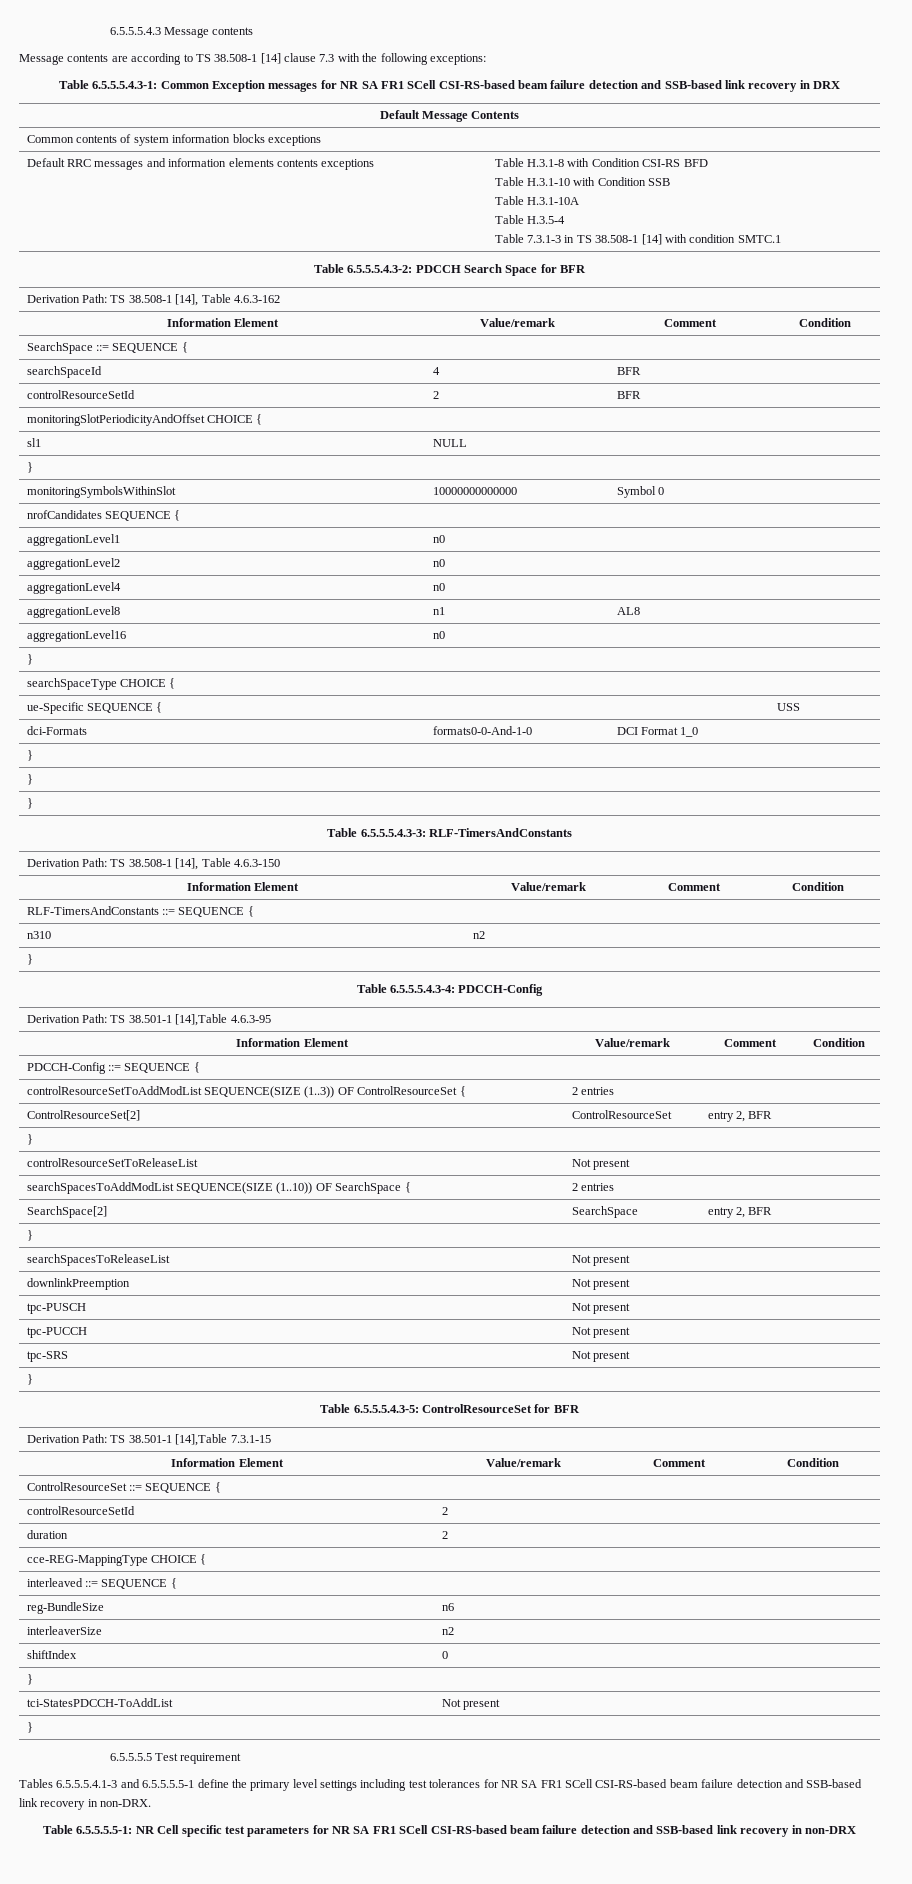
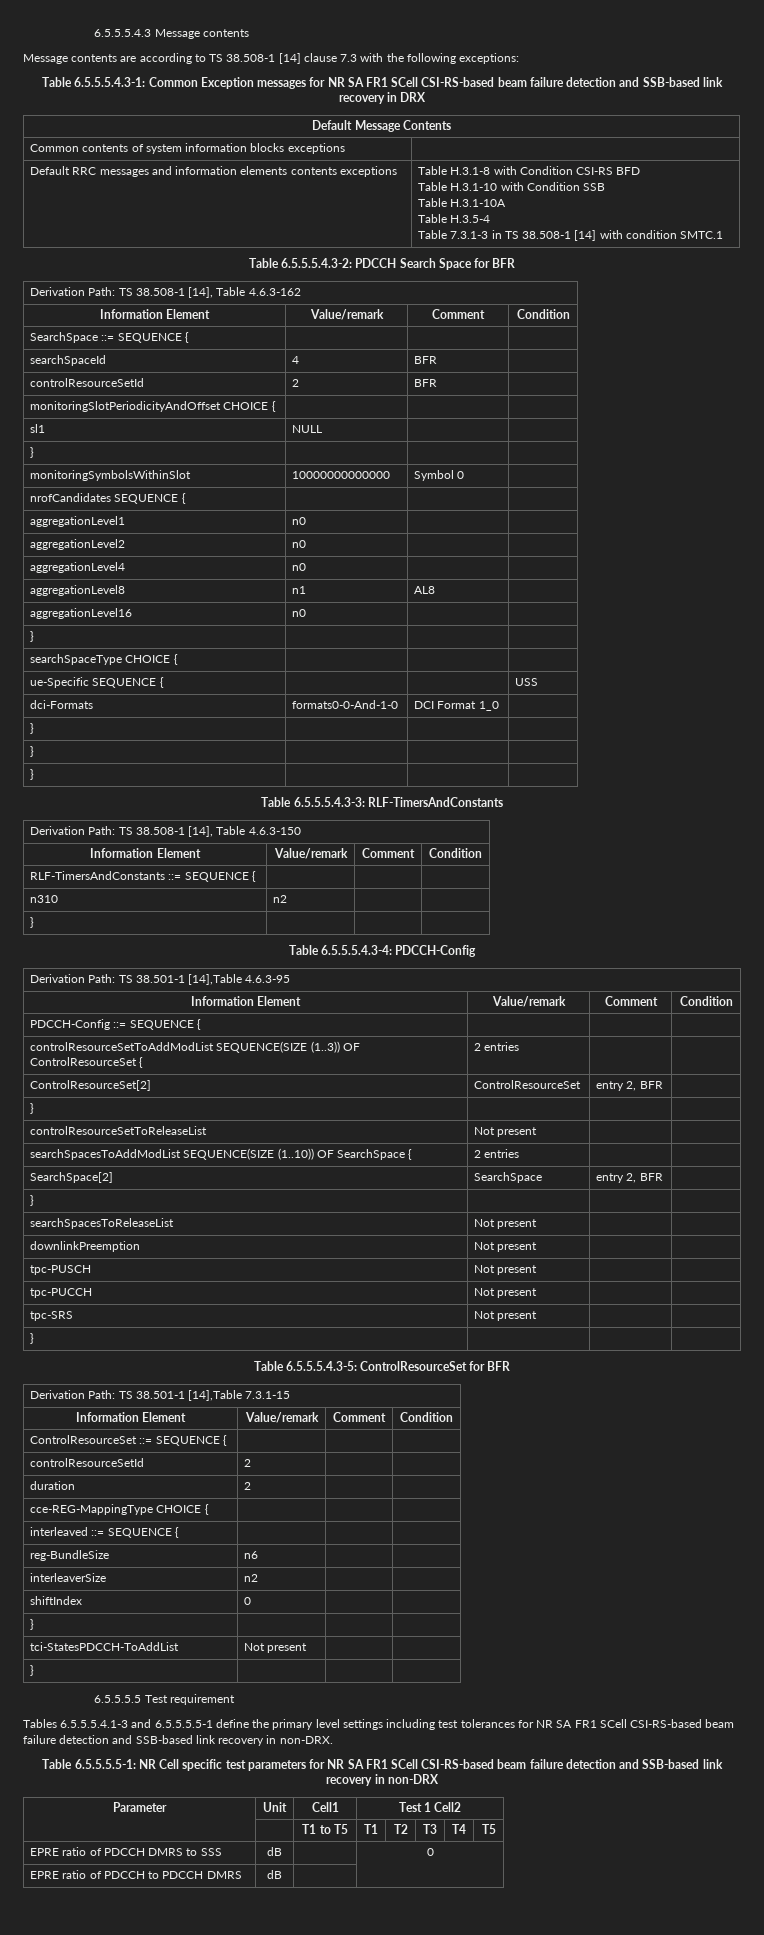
(856, 1830) none -> [113,1802,167,1812] [263,1802,287,1812] [311,1802,339,1812] [398,1802,462,1812] [302,1824,348,1834] [364,1824,378,1834] [393,1824,408,1834] [423,1824,437,1834] [452,1824,466,1834] [481,1824,496,1834] [30,1847,222,1856] [267,1847,282,1856] [426,1848,434,1856] [30,1870,242,1879] [267,1870,282,1879] // Parameter | Unit | Cell1 | Test 1 Cell2 // | | T1 to T5 | T1 | T2 | T3 | T4 | T5 // EPRE ratio of PDCCH DMRS to SSS | dB | | 0 // EPRE ratio of PDCCH to PDCCH DMRS | dB | |

